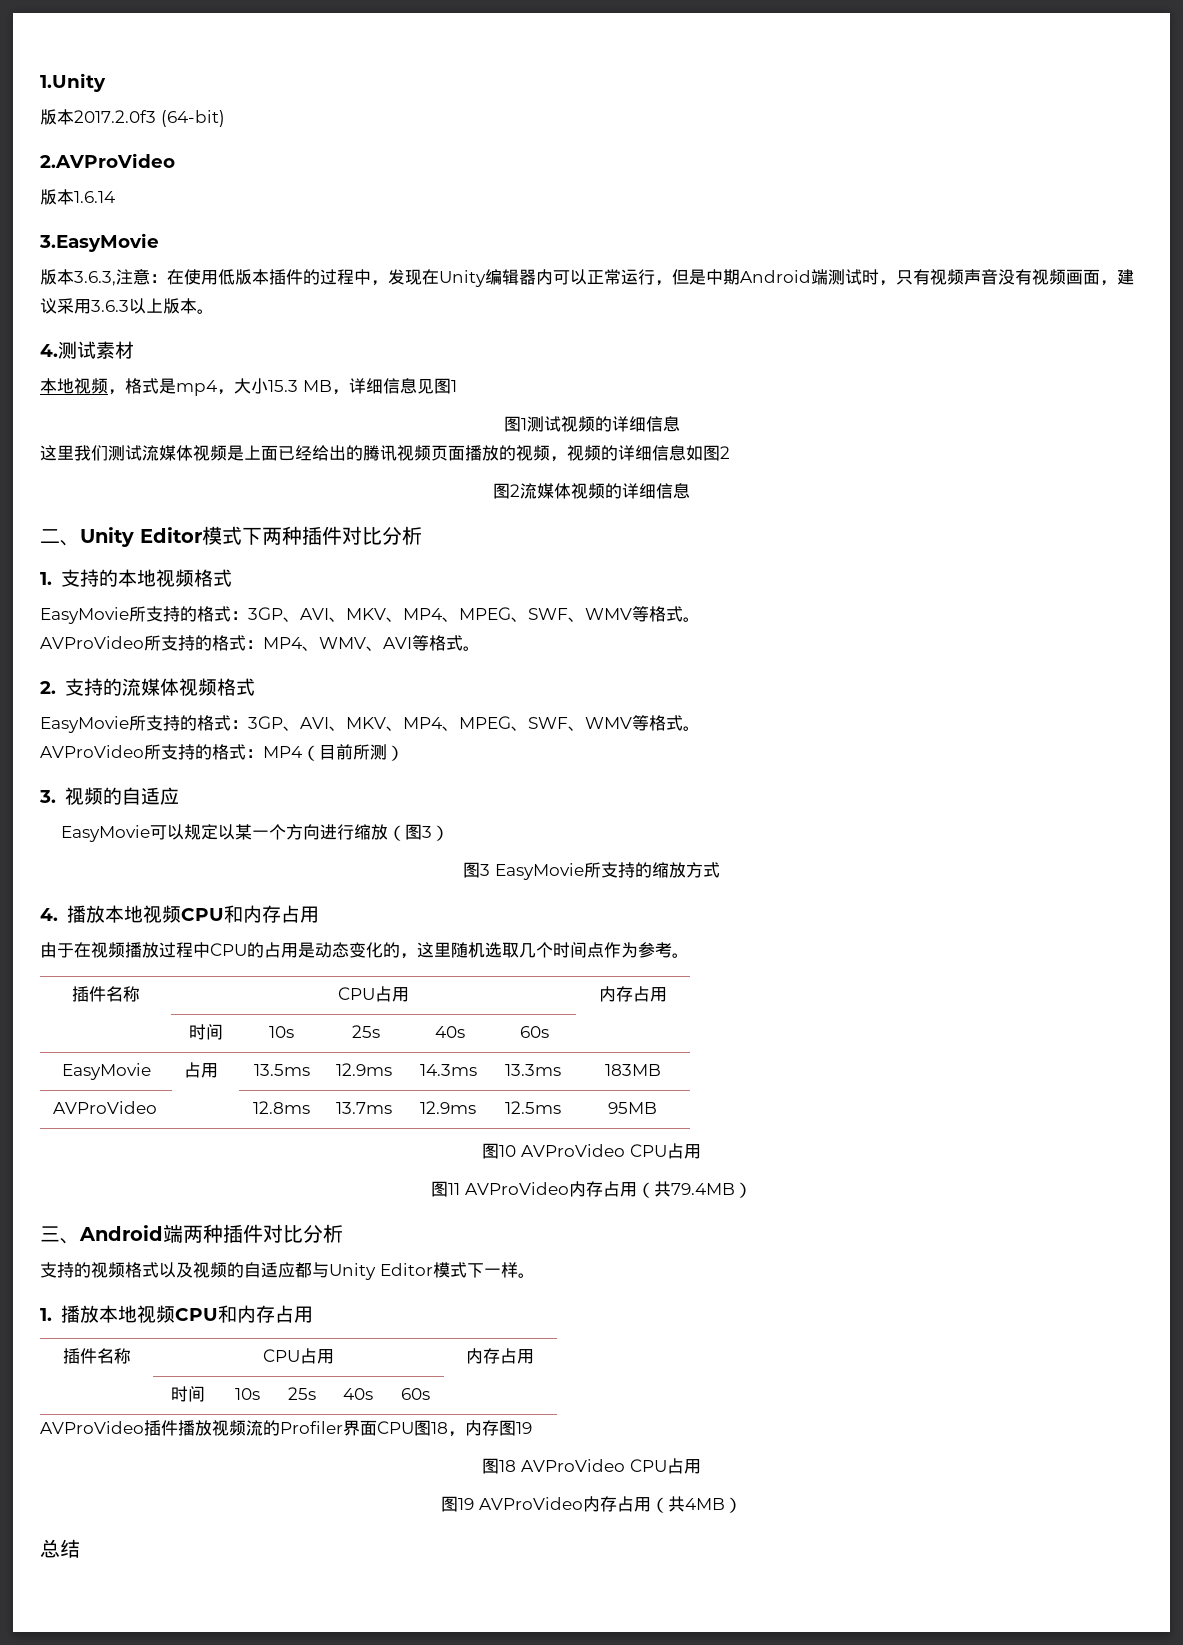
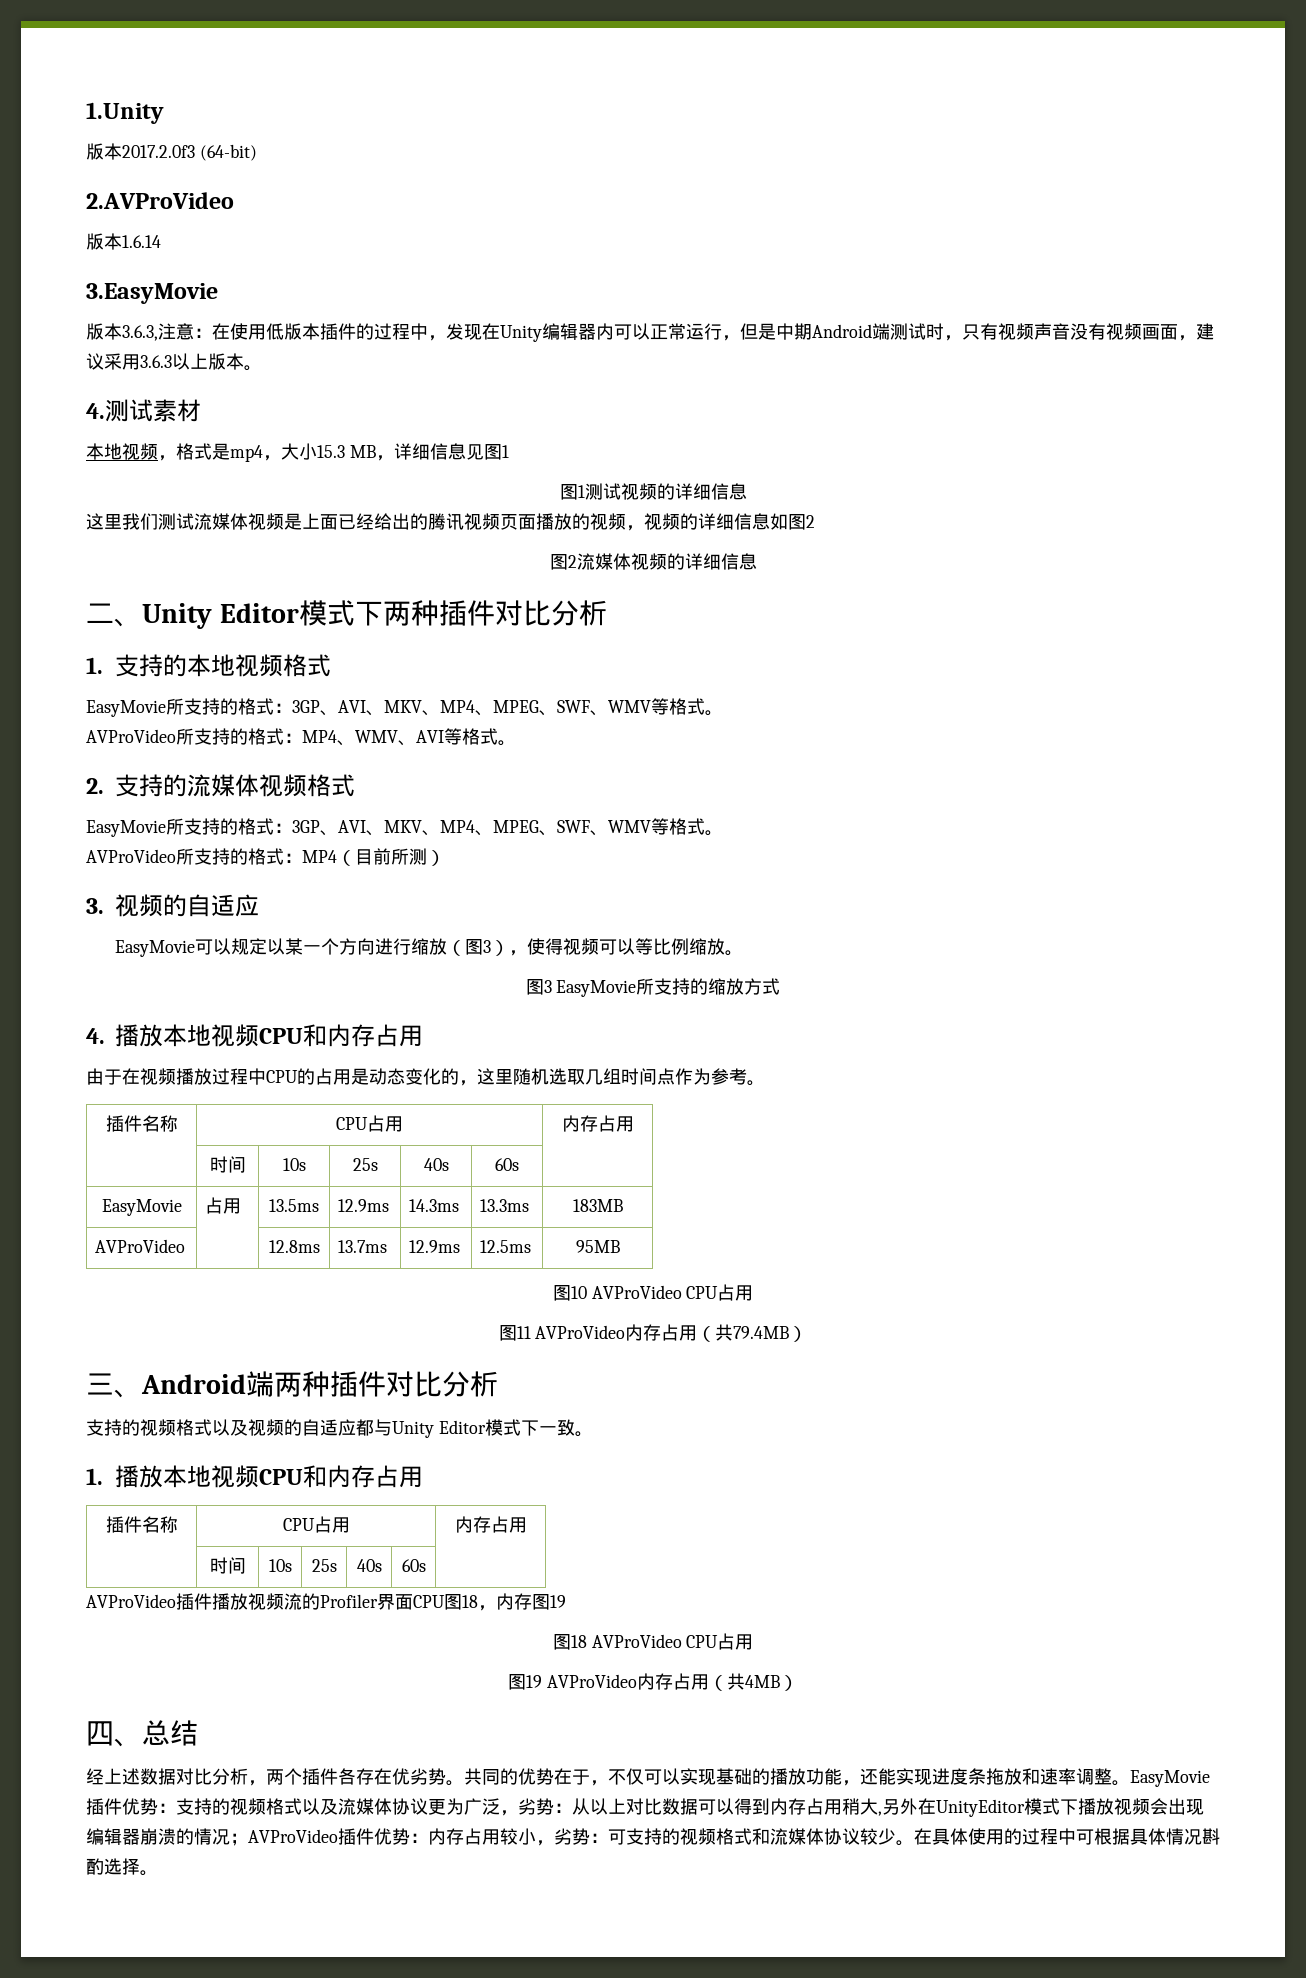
(449, 833) none -> [508,938,743,956] ，使得视频可以等比例缩放。
[536,942,553,958] 个 -> [603,1068,621,1084] 组
[500,1262,518,1278] 样 -> [556,1419,575,1436] 致
(742, 1505) none -> [86,1721,142,1747] 四、
(80, 1548) none -> [86,1768,1210,1787] [86,1798,1204,1817] [86,1828,1220,1846] [86,1858,158,1876] // 经上述数据对比分析，两个插件各存在优劣势。共同的优势在于，不仅可以实现基础的播放功能，还能实现进度条拖放和速率调整。EasyMovie插件优势：支持的视频格式以及流媒体协议更为广泛，劣势：从以上对比数据可以得到内存占用稍大,另外在UnityEditor模式下播放视频会出现编辑器崩溃的情况；AVProVideo插件优势：内存占用较小，劣势：可支持的视频格式和流媒体协议较少。在具体使用的过程中可根据具体情况斟酌选择。

